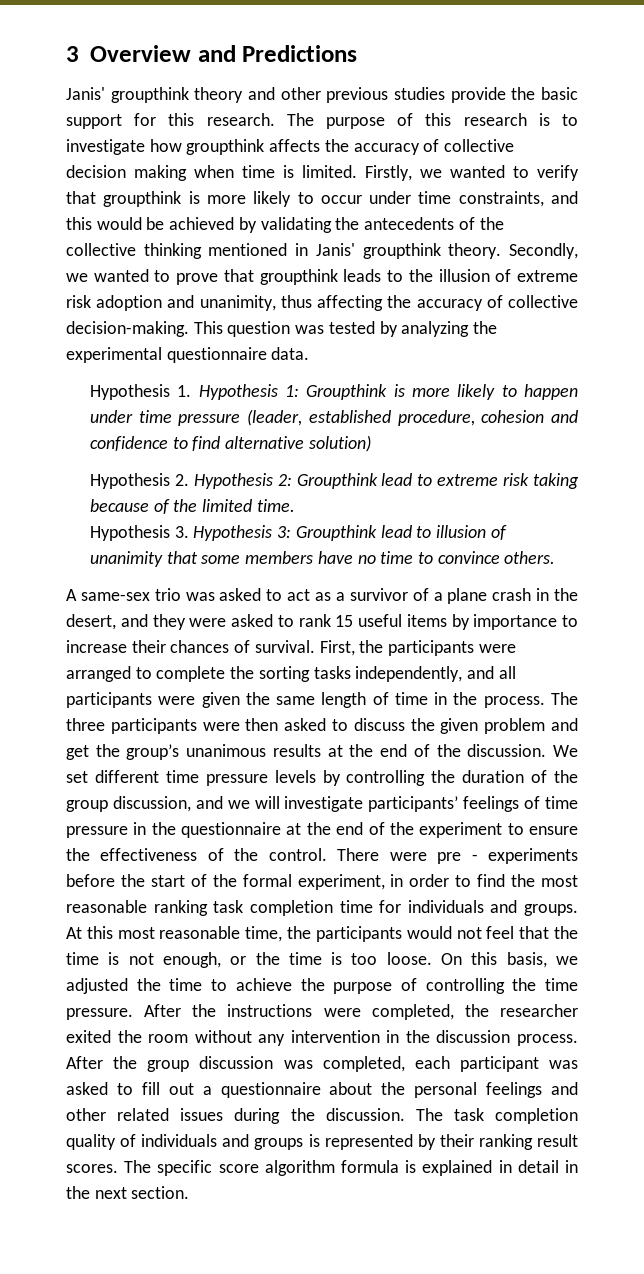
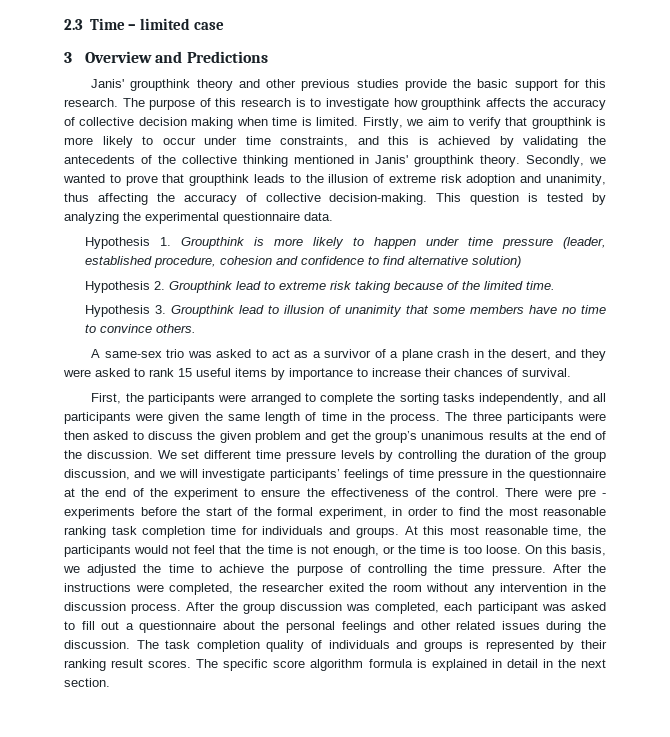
(66, 54) none -> [64,18,225,30] 2.3 Time – limited case //
[450,165,505,178] wanted -> [427,117,449,126] aim
[96,217,165,230] would be -> [418,136,429,145] is
[295,325,325,334] was -> [528,193,539,202] is
[198,384,299,400] Hypothesis 1: -> (172, 241) none
[193,473,292,489] Hypothesis 2: -> (166, 285) none
[193,525,292,541] Hypothesis 3: -> (167, 309) none
(315, 646) none -> (571, 372) //

